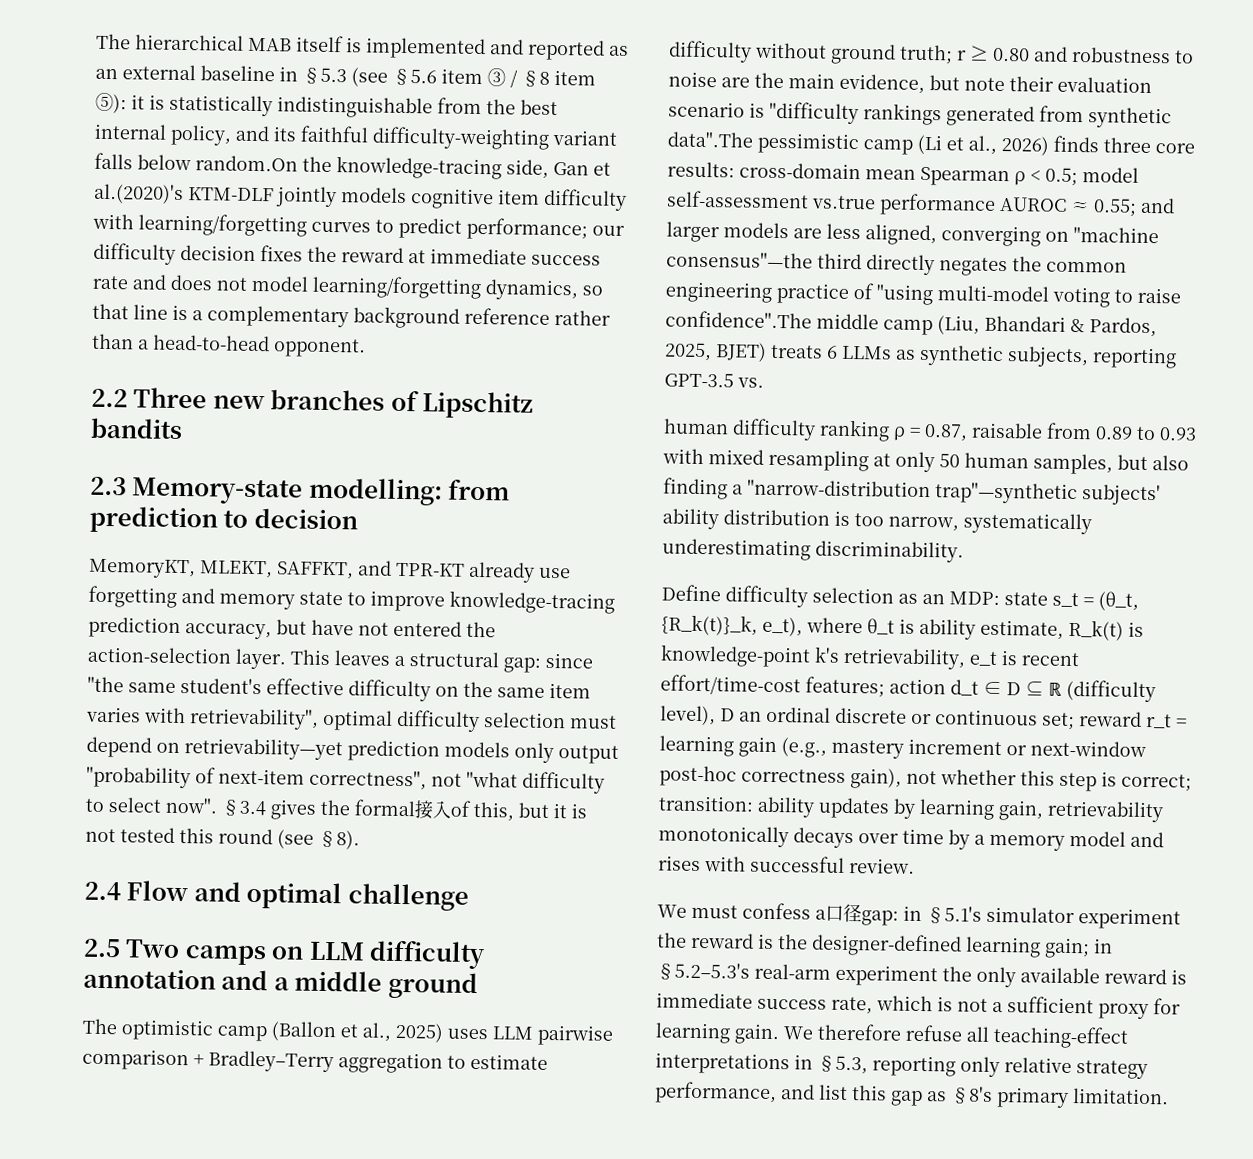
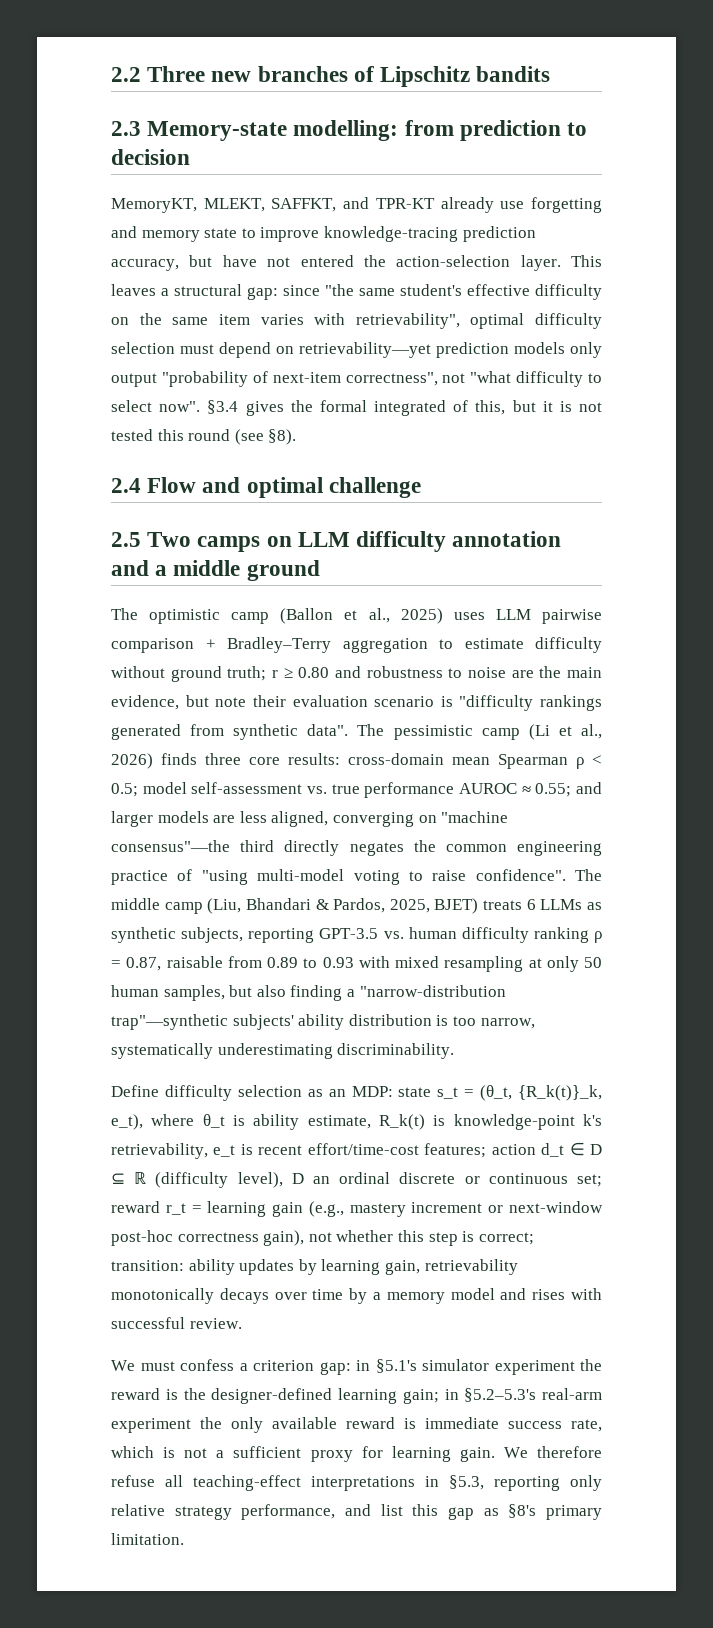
[96,33,629,61] [95,64,596,88] [95,92,558,119] [94,123,618,150] [94,152,611,180] [94,183,627,211] [92,213,625,241] [93,242,601,266] [92,274,603,301] [92,303,611,329] [92,333,366,358] The hierarchical MAB itself is implemented and reported as an external baseline in §5.3 (see §5.6 item ③ / §8 item ⑤): it is statistically indistinguishable from the best internal policy, and its faithful difficulty-weighting variant falls below random.On the knowledge-tracing side, Gan et al.(2020)'s KTM-DLF jointly models cognitive item difficulty with learning/forgetting curves to predict performance; our difficulty decision fixes the reward at immediate success rate and does not model learning/forgetting dynamics, so that line is a complementary background reference rather than a head-to-head opponent. // -> (111, 74) none
[414,800,452,820] 接入 -> [373,400,446,416] integrated
[667,131,754,148] data".The -> [307,724,385,736] data". The
[812,195,876,210] vs.true -> [307,784,360,794] vs. true
[665,310,812,329] confidence".The -> [475,869,602,881] confidence". The
(764, 382) // -> (404, 935) none
[825,903,862,923] 口径 -> [253,1360,314,1371] criterion

